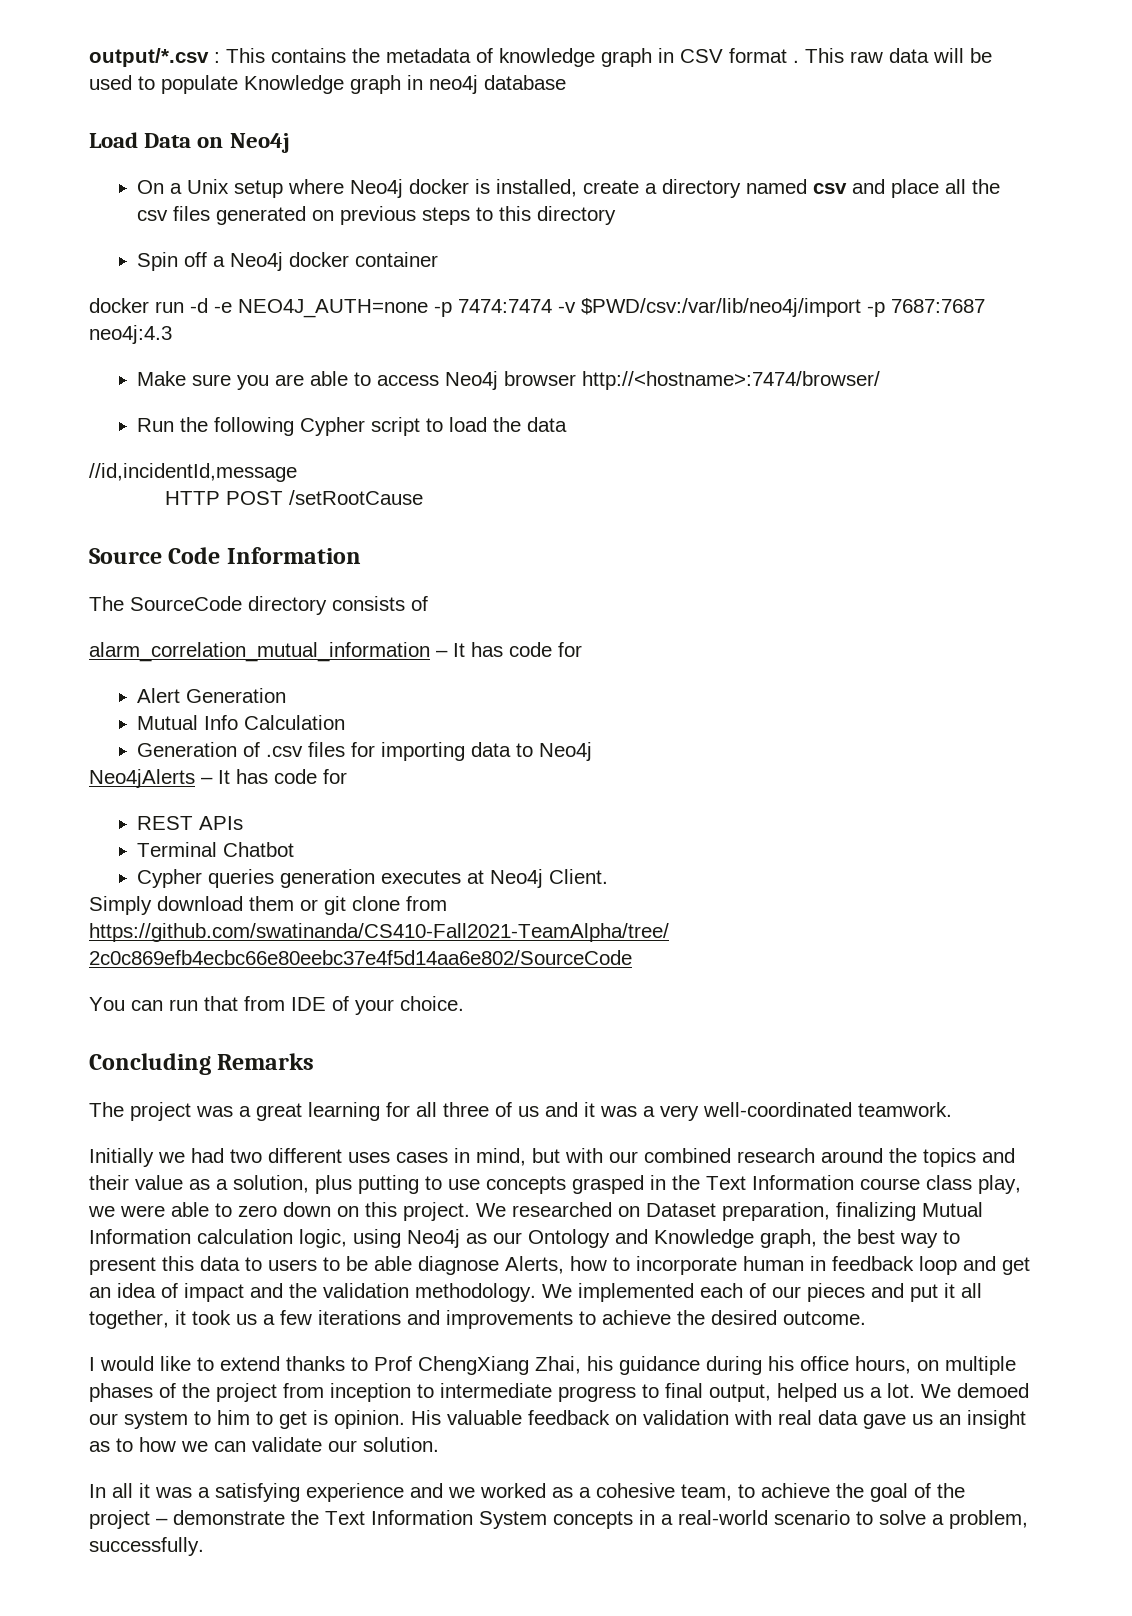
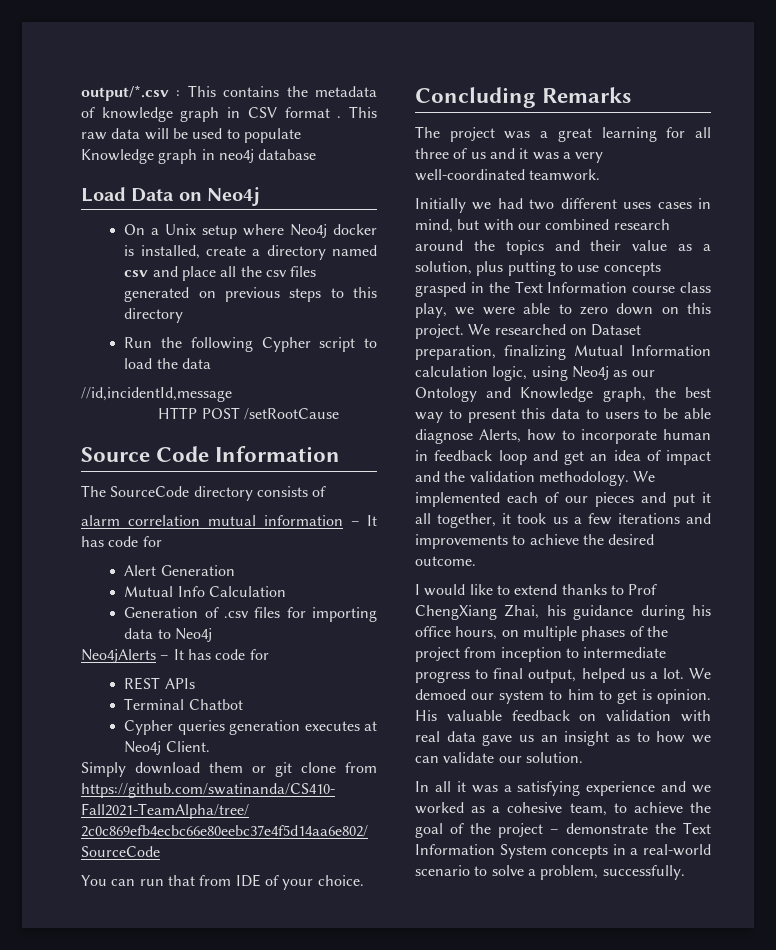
[136,252,438,271] [89,298,985,318] [89,325,172,344] [136,371,880,390] // Spin off a Neo4j docker container // docker run -d -e NEO4J_AUTH=none -p 7474:7474 -v $PWD/csv:/var/lib/neo4j/import -p 7687:7687 neo4j:4.3 // Make sure you are able to access Neo4j browser http://<hostname>:7474/browser/ -> (184, 315) none

